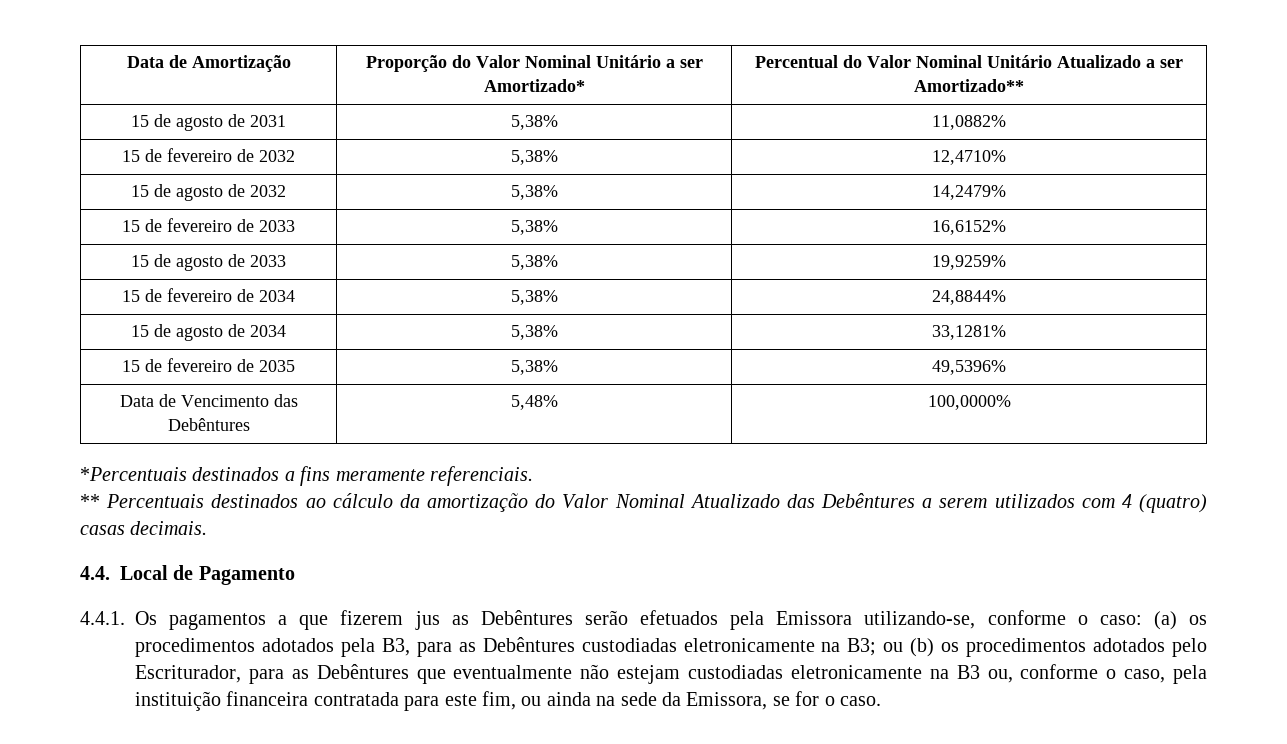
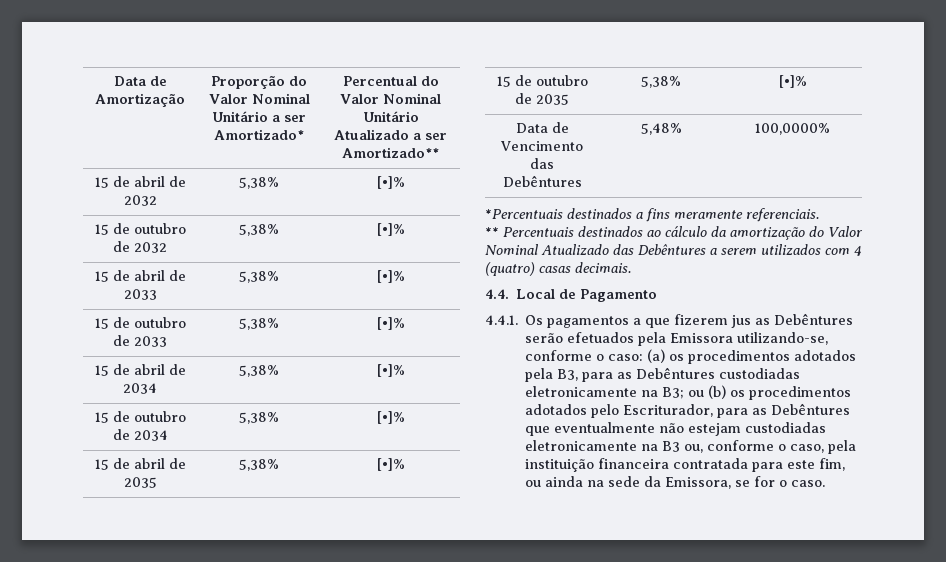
[176,114,286,131] [510,115,558,130] [932,115,1006,130] [122,148,295,162] [510,150,558,165] [932,150,1006,165] [131,184,286,201] [510,185,558,200] [932,185,1006,200] [122,218,295,232] [510,220,558,235] [932,220,1006,235] [131,254,286,271] [510,255,558,270] [932,255,1006,270] [122,288,295,302] [510,290,558,305] [932,290,1006,305] [131,324,286,341] [510,325,558,340] [932,325,1006,340] [122,358,295,372] [510,360,558,375] [932,360,1006,375] agosto de 2031 | 5,38% | 11,0882% // 15 de fevereiro de 2032 | 5,38% | 12,4710% // 15 de agosto de 2032 | 5,38% | 14,2479% // 15 de fevereiro de 2033 | 5,38% | 16,6152% // 15 de agosto de 2033 | 5,38% | 19,9259% // 15 de fevereiro de 2034 | 5,38% | 24,8844% // 15 de agosto de 2034 | 5,38% | 33,1281% // 15 de fevereiro de 2035 | 5,38% | 49,5396% -> [133,176,186,187] [123,195,157,206] [239,177,279,189] [376,176,405,189] [94,223,186,235] [113,241,167,253] [239,224,279,236] [376,223,405,236] [94,270,186,282] [123,289,157,300] [239,271,279,283] [376,270,405,283] [94,317,186,329] [113,335,167,347] [239,318,279,330] [376,317,405,330] [94,364,186,376] [123,383,157,394] [239,365,279,377] [376,364,405,377] [94,411,186,423] [112,429,168,441] [239,412,279,424] [376,411,405,424] [94,458,186,470] [123,477,157,488] [239,459,279,471] [376,458,405,471] [496,75,588,87] [515,93,569,105] [641,76,681,88] [778,75,807,88] abril de 2032 | 5,38% | [•]% // 15 de outubro de 2032 | 5,38% | [•]% // 15 de abril de 2033 | 5,38% | [•]% // 15 de outubro de 2033 | 5,38% | [•]% // 15 de abril de 2034 | 5,38% | [•]% // 15 de outubro de 2034 | 5,38% | [•]% // 15 de abril de 2035 | 5,38% | [•]% // 15 de outubro de 2035 | 5,38% | [•]%

